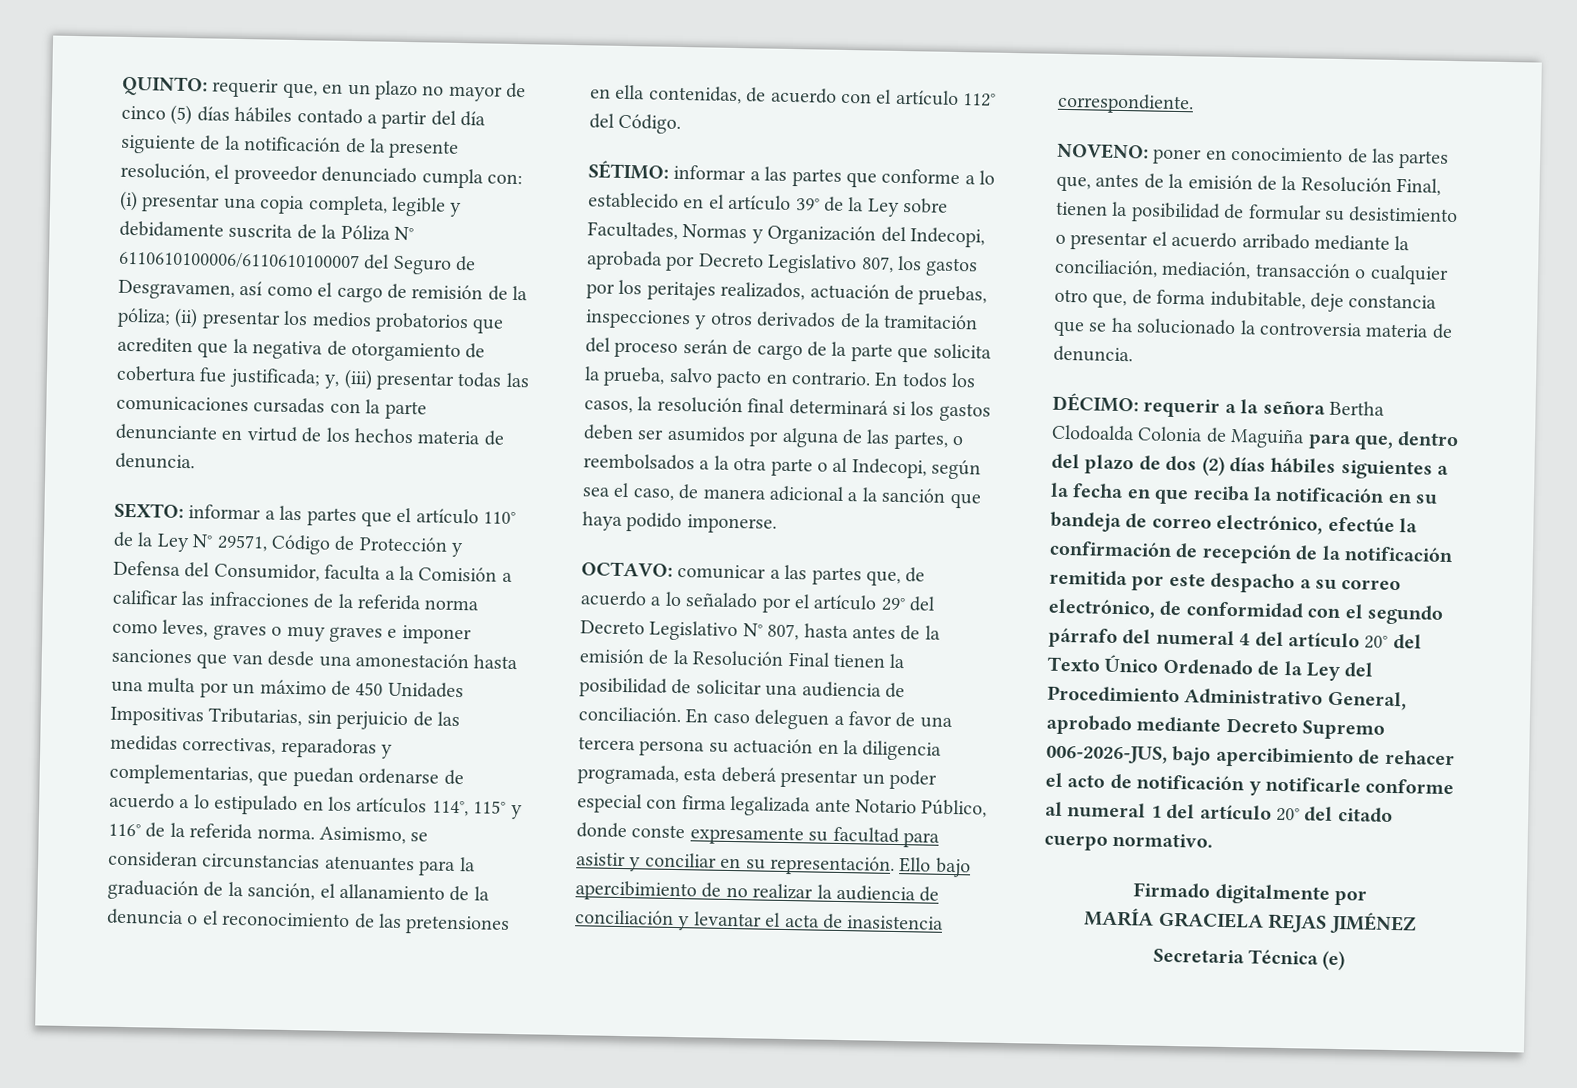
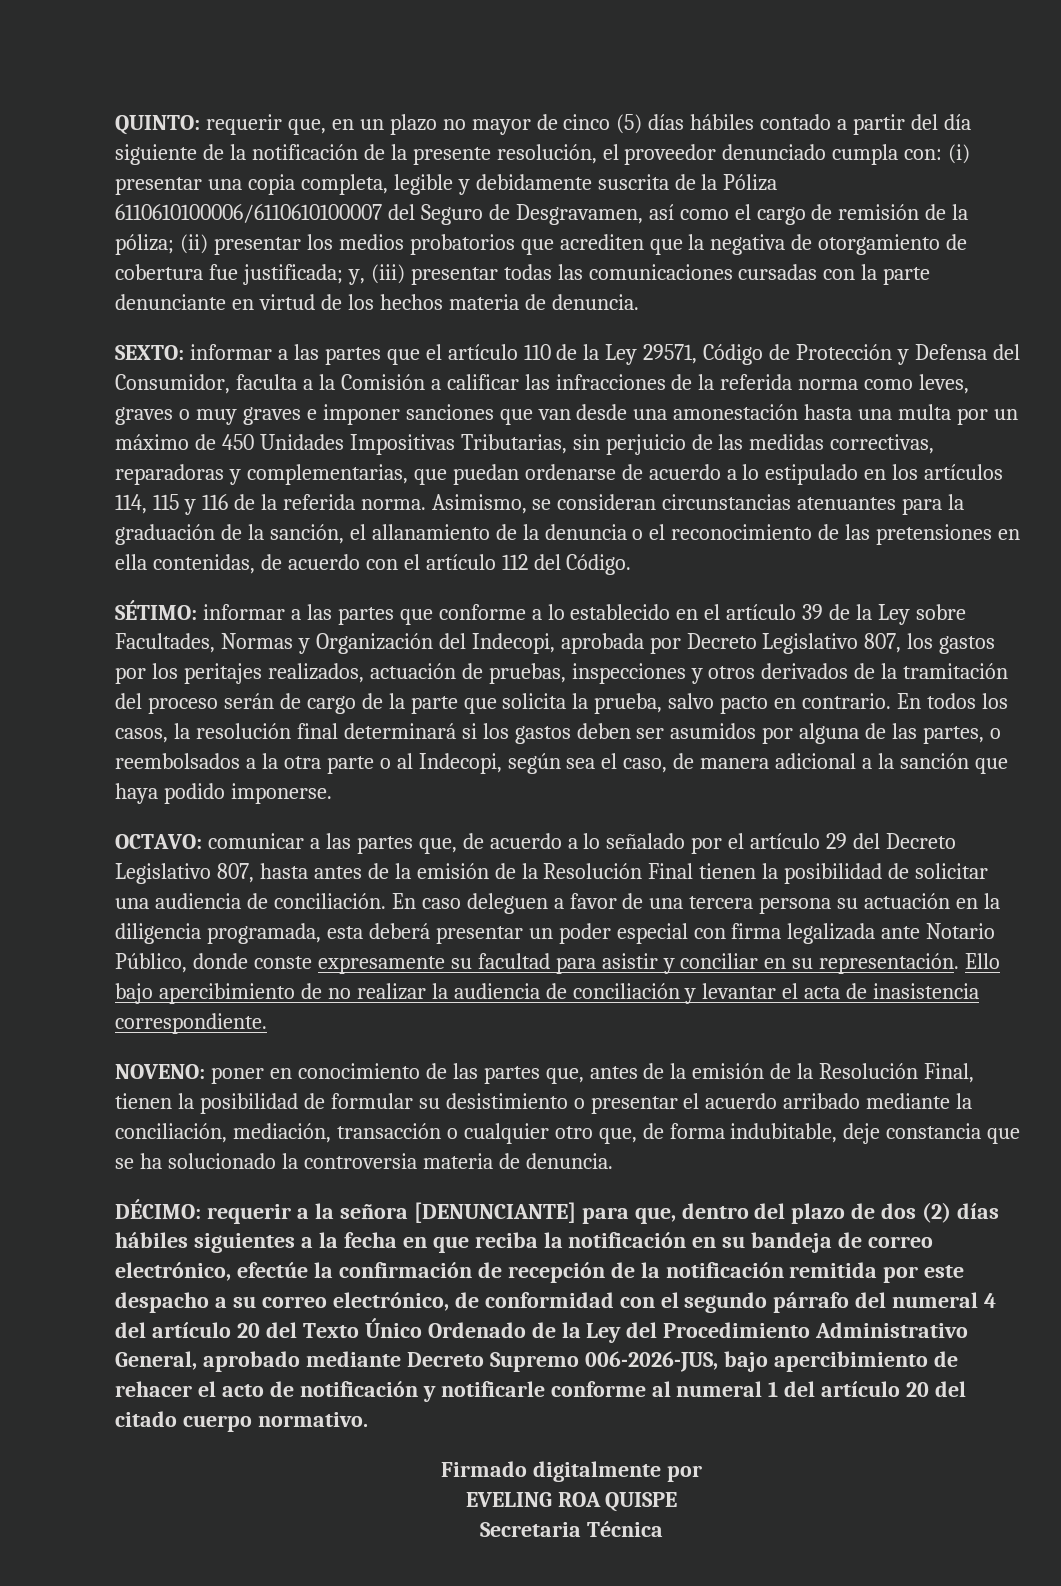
[394,226,414,241] N° -> (778, 182) none
[483,511,517,525] [113,531,214,553] 110° de la Ley N° -> [523,344,638,365] 110 de la Ley
[431,800,523,820] [108,823,141,837] 114°, 115° y 116° -> [115,494,228,515] 114, 115 y 116
[962,93,997,107] 112° -> [501,554,528,570] 112
[795,198,820,211] 39° -> [802,604,824,620] 39
[880,597,906,612] 29° -> [826,833,848,849] 29
[742,623,763,637] N° -> (211, 873) none
[1329,400,1385,416] [1051,424,1306,449] Bertha Clodoalda Colonia de Maguiña -> [413,1202,576,1223] [DENUNCIANTE]
[1364,635,1389,649] 20° -> [236,1323,260,1338] 20
[1276,807,1300,822] 20° -> [906,1382,930,1397] 20
[1084,907,1417,935] MARÍA GRACIELA REJAS JIMÉNEZ -> [465,1492,678,1512] EVELING ROA QUISPE
[1322,950,1346,971] (e) -> (663, 1529) none

